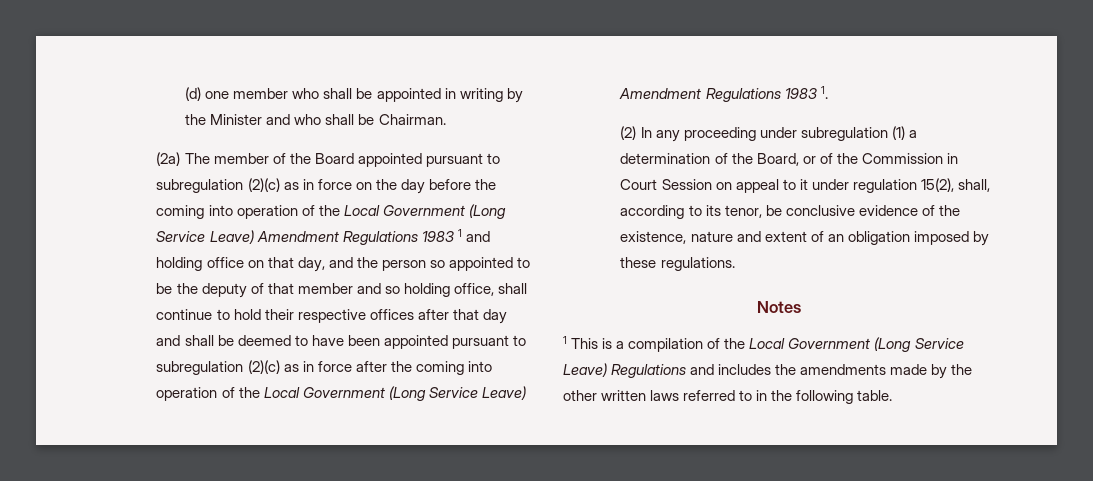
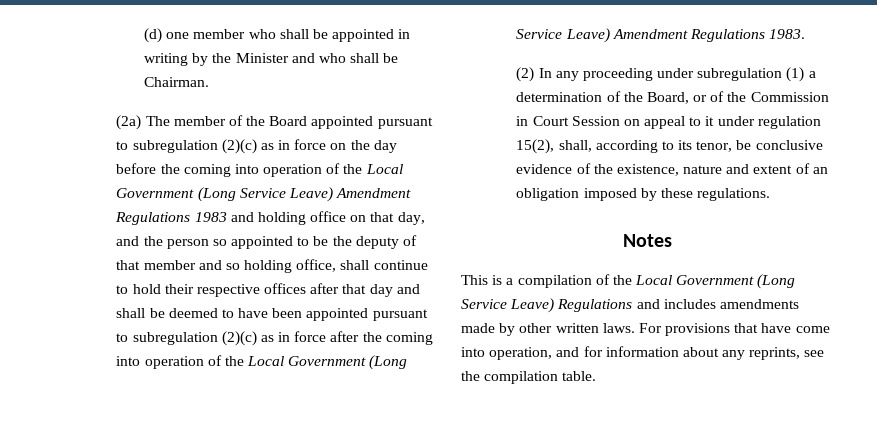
[457,229,462,237] 1 -> (227, 217) none
[784,86,828,99] 1983 1. -> [769,29,806,39] 1983.
[563,336,567,344] 1 -> (672, 240) none
[775,364,797,375] the -> (716, 304) none
[951,364,973,375] the -> (516, 329) none
[650,390,854,404] laws referred to in the following -> [602,323,830,336] [461,346,825,360] [461,371,559,384] laws. For provisions that have come into operation, and for information about any reprints, see the compilation

